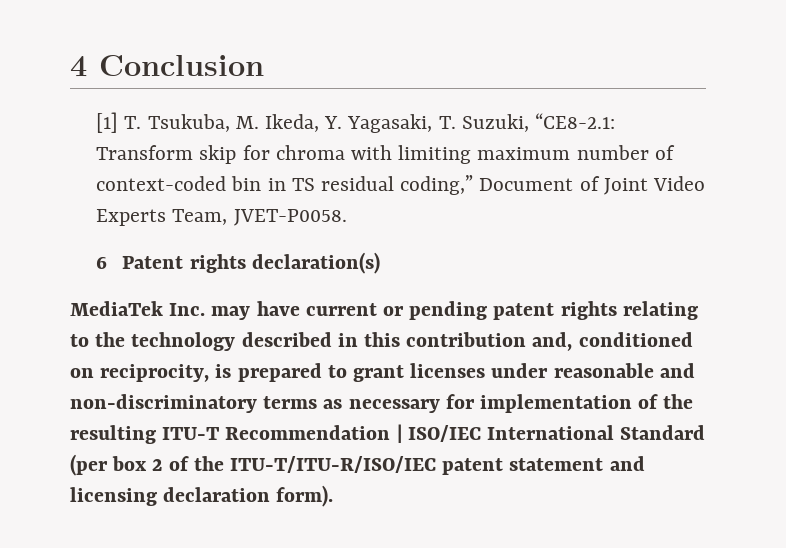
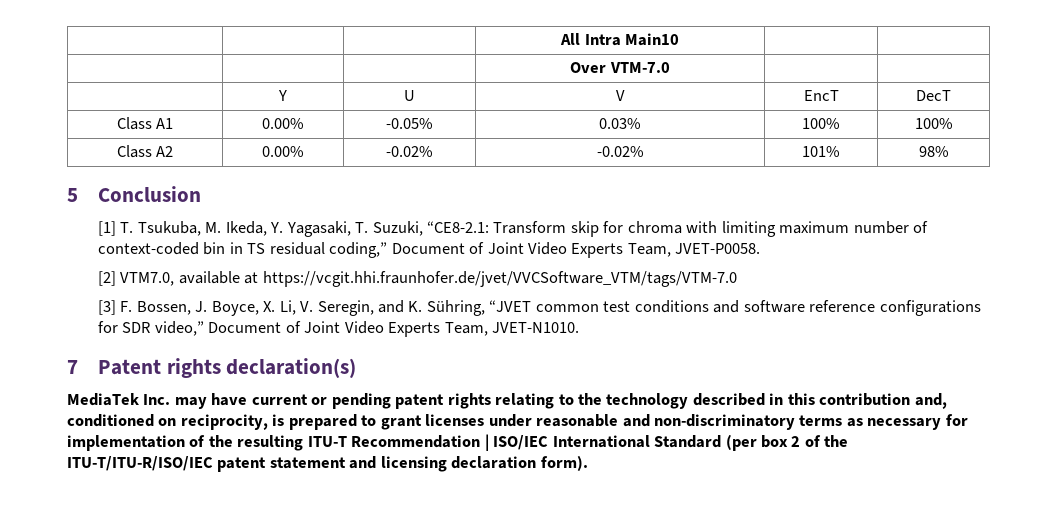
[70,56,87,77] 4 -> [560,33,679,46] [570,62,670,73] [278,90,287,101] [404,90,415,101] [615,90,625,101] [803,90,839,101] [916,90,951,101] [116,117,174,130] [262,118,304,129] [386,118,433,129] [599,118,641,129] [802,118,840,129] [914,118,953,129] [116,145,174,158] [262,146,304,157] [386,146,433,157] [596,146,644,157] [802,146,840,157] [918,146,949,157] [67,188,78,202] | | | All Intra Main10 | | // | | | Over VTM-7.0 | | // | Y | U | V | EncT | DecT // Class A1 | 0.00% | -0.05% | 0.03% | 100% | 100% // Class A2 | 0.00% | -0.02% | -0.02% | 101% | 98% // 5
[96,256,108,269] 6 -> [97,271,737,287] [97,300,981,316] [97,321,579,337] [67,360,78,374] [2] VTM7.0, available at https://vcgit.hhi.fraunhofer.de/jvet/VVCSoftware_VTM/tags/VTM-7.0 // [3] F. Bossen, J. Boyce, X. Li, V. Seregin, and K. Sühring, “JVET common test conditions and software reference configurations for SDR video,” Document of Joint Video Experts Team, JVET-N1010. // 7

